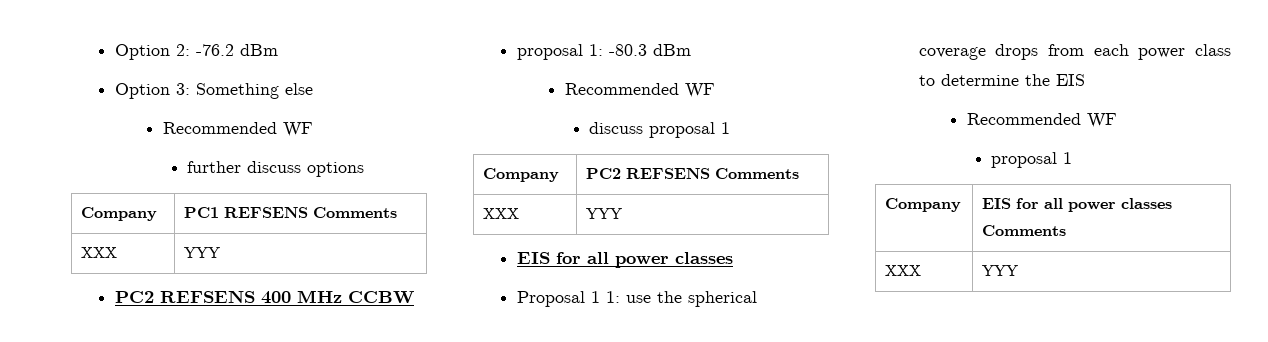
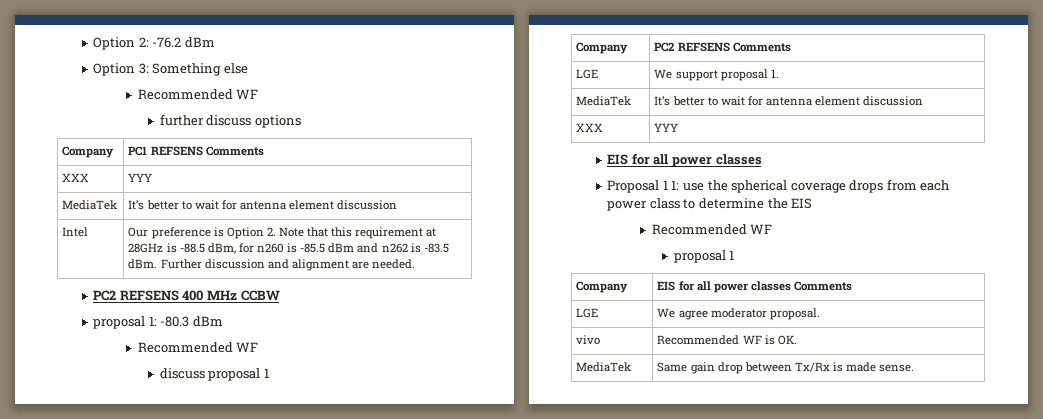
(221, 252) none -> [62,200,118,210] [128,200,398,210] [62,227,89,237] [128,227,437,239] [128,243,449,254] [128,259,416,271] // MediaTek | It’s better to wait for antenna element discussion // Intel | Our preference is Option 2. Note that this requirement at 28GHz is -88.5 dBm, for n260 is -85.5 dBm and n262 is -83.5 dBm. Further discussion and alignment are needed.
(800, 173) none -> [576,69,599,79] [654,69,779,81] [576,96,632,106] [654,96,924,106] // LGE | We support proposal 1. // MediaTek | It’s better to wait for antenna element discussion
[885,265,922,276] [982,265,1019,276] XXX | YYY -> [576,308,599,318] [657,308,820,320] [576,335,601,345] [657,335,797,345] [576,362,632,372] [657,362,915,374] LGE | We agree moderator proposal. // vivo | Recommended WF is OK. // MediaTek | Same gain drop between Tx/Rx is made sense.

